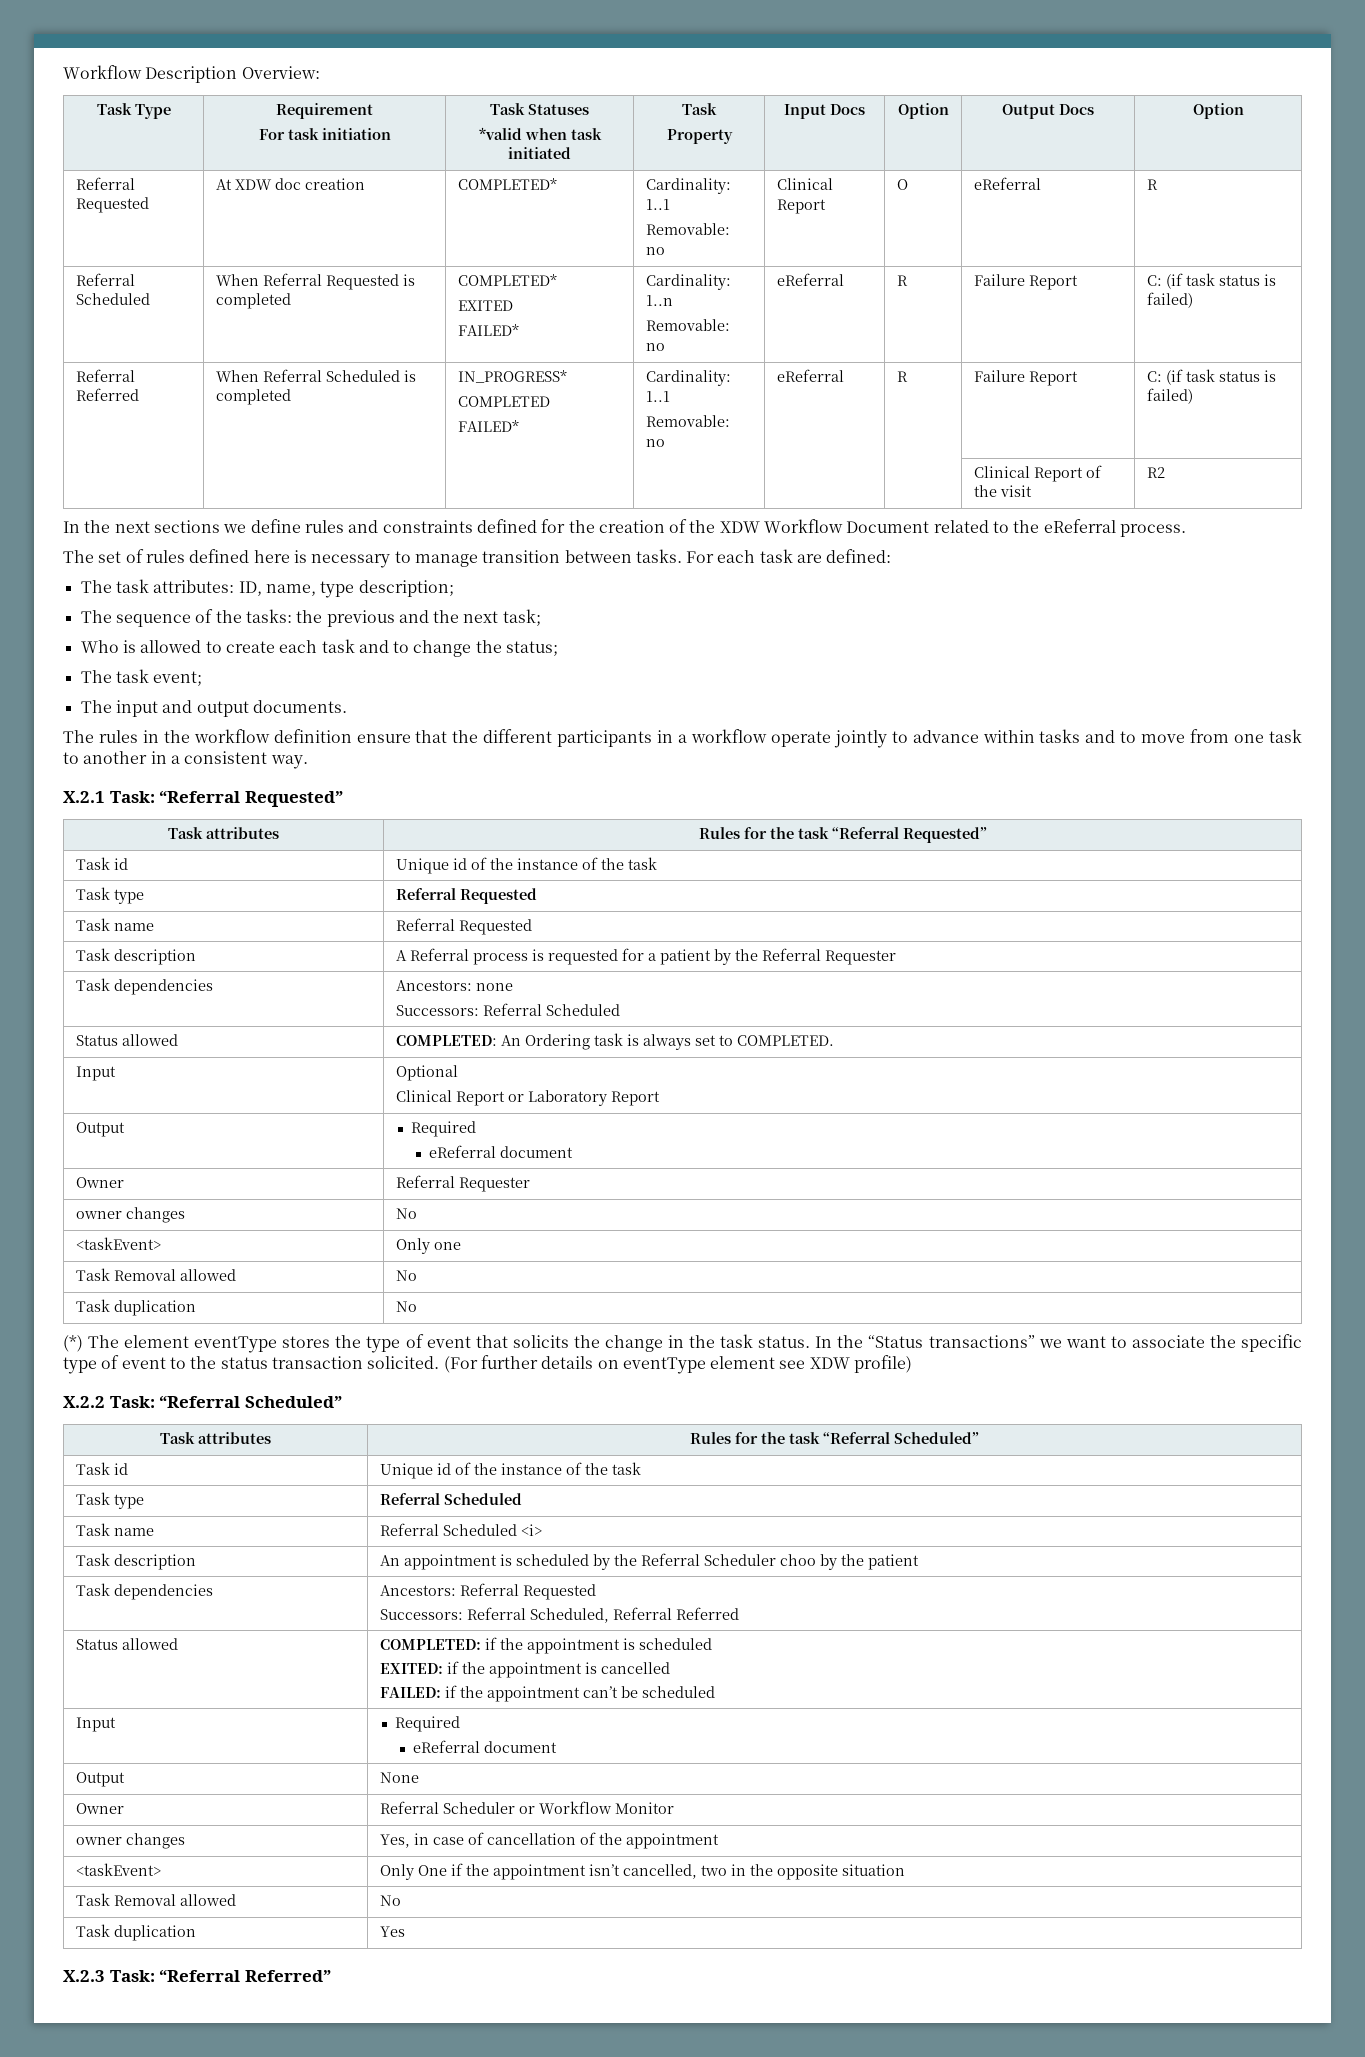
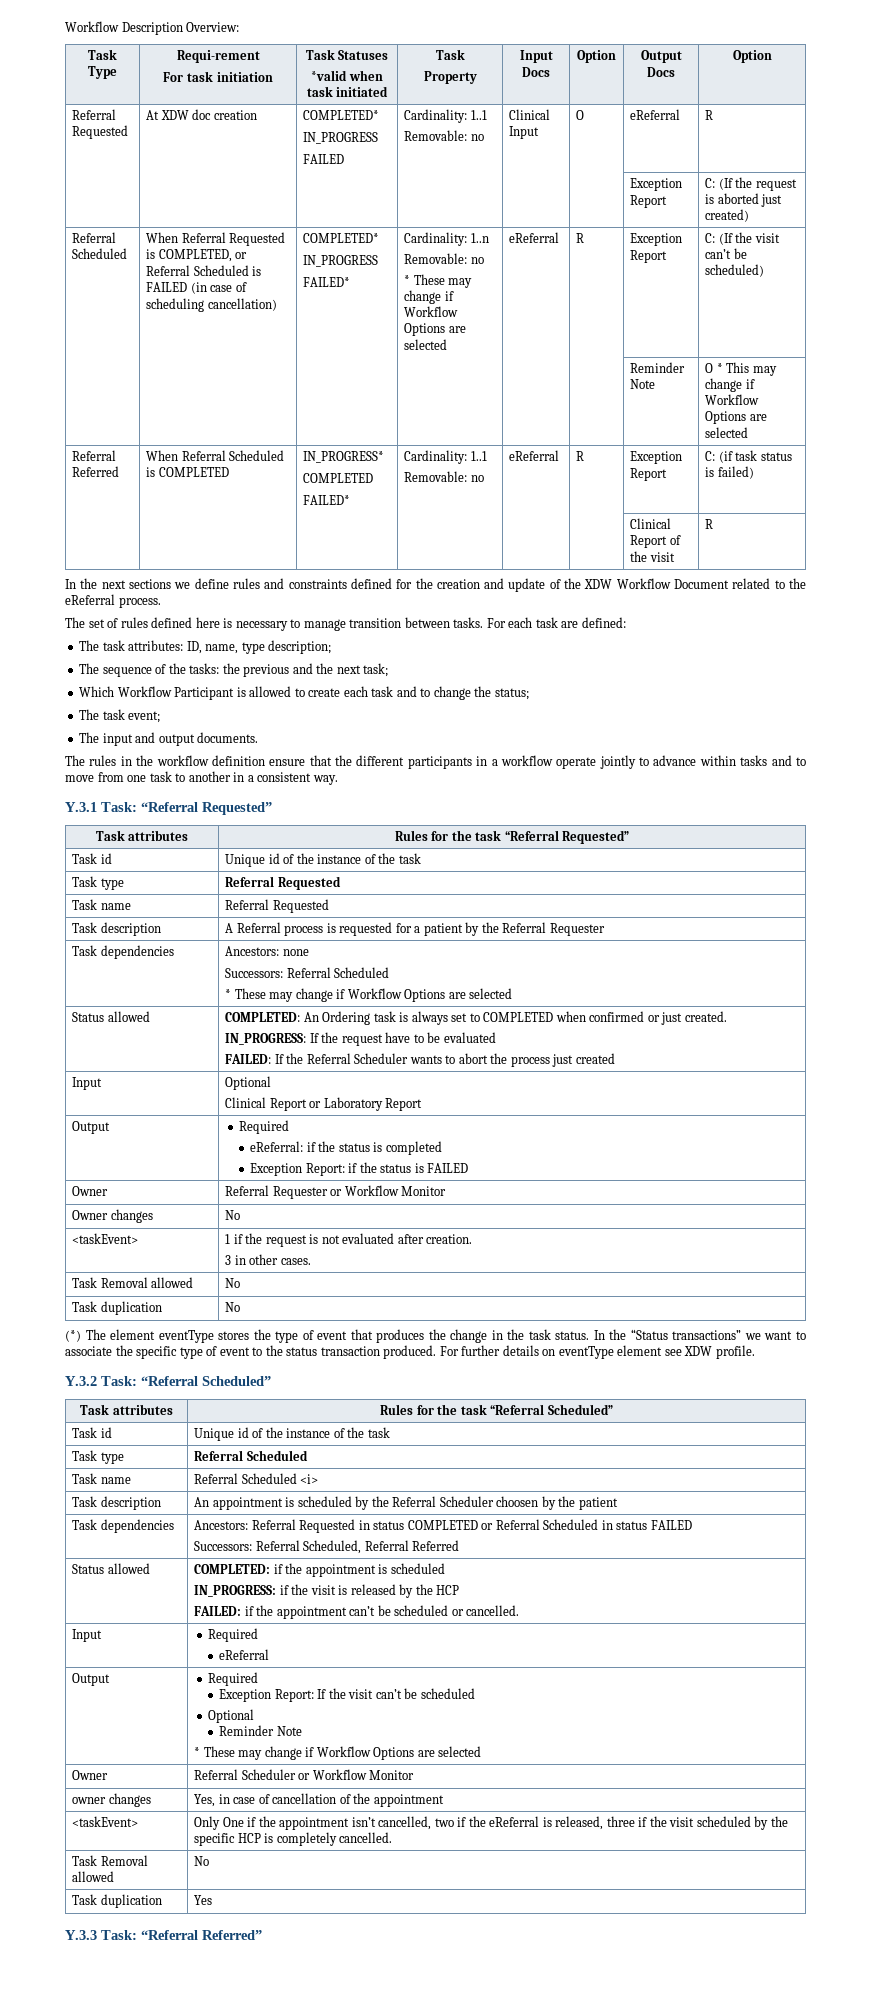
[276,103,373,119] Requirement -> [176,50,260,63] Requi-rement
(557, 184) none -> [303,132,379,144] [303,154,345,164] // IN_PROGRESS // FAILED
[776,199,826,214] Report -> [509,126,540,139] Input
(1158, 184) none -> [630,178,683,191] [630,195,668,208] [705,177,797,191] [705,193,783,207] [705,209,750,222] // | | | | | | Exception Report | C: (If the request is aborted just created)
[215,293,291,309] [457,274,557,286] [457,300,513,311] completed | COMPLETED* // EXITED -> [158,249,248,262] [146,265,262,276] [146,282,247,294] [146,298,277,312] [303,233,380,243] [303,255,379,267] COMPLETED, or Referral Scheduled is FAILED (in case of scheduling cancellation) | COMPLETED* // IN_PROGRESS
[776,273,844,286] [896,275,908,286] [973,274,1078,290] [1146,273,1276,289] [1146,292,1193,308] | eReferral | R | Failure Report | C: (if task status is failed) -> [404,274,473,288] [404,290,454,304] [404,306,459,317] [404,323,466,336] [404,339,448,350] [509,232,560,243] [576,233,585,243] [630,233,683,246] [630,250,668,263] [705,232,780,245] [705,248,747,259] [705,264,765,277] [630,362,686,373] [630,379,656,389] [705,362,777,376] [705,378,755,392] [705,394,760,405] [705,411,767,424] [705,427,749,438] // * These may change if Workflow Options are selected | eReferral | R | Exception Report | C: (If the visit can’t be scheduled) // | | | | | | Reminder Note | O * This may change if Workflow Options are selected
[215,389,291,405] completed -> [158,467,229,477] COMPLETED
[973,370,1025,382] Failure -> [630,451,683,464] Exception
[1146,467,1165,478] R2 -> [705,519,714,529] R
(665, 526) none -> [484,578,546,592] and update
[80,640,119,653] Who -> [79,686,235,700] Which Workflow Participant
[63,791,105,803] X.2.1 -> [65,802,97,812] Y.3.1
(620, 1010) none -> [225,988,513,1002] // * These may change if Workflow Options are selected
[736,1035,834,1046] COMPLETED. -> [483,1011,727,1025] [225,1032,496,1046] [225,1053,615,1067] COMPLETED when confirmed or just created. // IN_PROGRESS: If the request have to be evaluated // FAILED: If the Referral Scheduler wants to abort the process just created
[429,1145,574,1158] eReferral document -> [250,1141,442,1155] [250,1162,469,1176] eReferral: if the status is completed // Exception Report: if the status is FAILED
[75,1211,122,1219] // owner -> [330,1185,447,1196] [72,1210,109,1220] or Workflow Monitor // Owner
[395,1238,461,1254] Only one -> [225,1233,473,1247] [225,1254,311,1265] 1 if the request is not evaluated after creation. // 3 in other cases.
[512,1335,569,1348] solicits -> [376,1329,425,1343] produces
[367,1356,478,1373] solicited. (For -> [383,1345,459,1359] produced. For
[854,1355,913,1373] [63,1396,105,1408] profile) // X.2.2 -> [715,1345,755,1359] [65,1376,97,1386] profile. // Y.3.2
[779,1554,816,1566] choo -> [496,1496,539,1507] choosen
(596, 1592) none -> [358,1519,692,1530] in status COMPLETED or Referral Scheduled in status FAILED
[379,1661,670,1678] EXITED: if the appointment is cancelled -> [194,1584,460,1598] IN_PROGRESS: if the visit is released by the HCP
(715, 1692) none -> [451,1605,520,1616] or cancelled.
[484,1741,558,1753] [75,1772,125,1787] [379,1772,419,1783] document // Output | None -> [72,1673,111,1686] [208,1672,259,1686] [219,1688,475,1702] [208,1709,255,1723] [219,1725,302,1736] [194,1746,482,1760] // Output | Required // Exception Report: If the visit can’t be scheduled // Optional // Reminder Note // * These may change if Workflow Options are selected
[730,1864,905,1880] in the opposite situation -> [457,1816,788,1830] [194,1832,393,1846] if the eReferral is released, three if the visit scheduled by the specific HCP is completely cancelled.
[63,1970,105,1982] X.2.3 -> [65,1930,97,1940] Y.3.3

